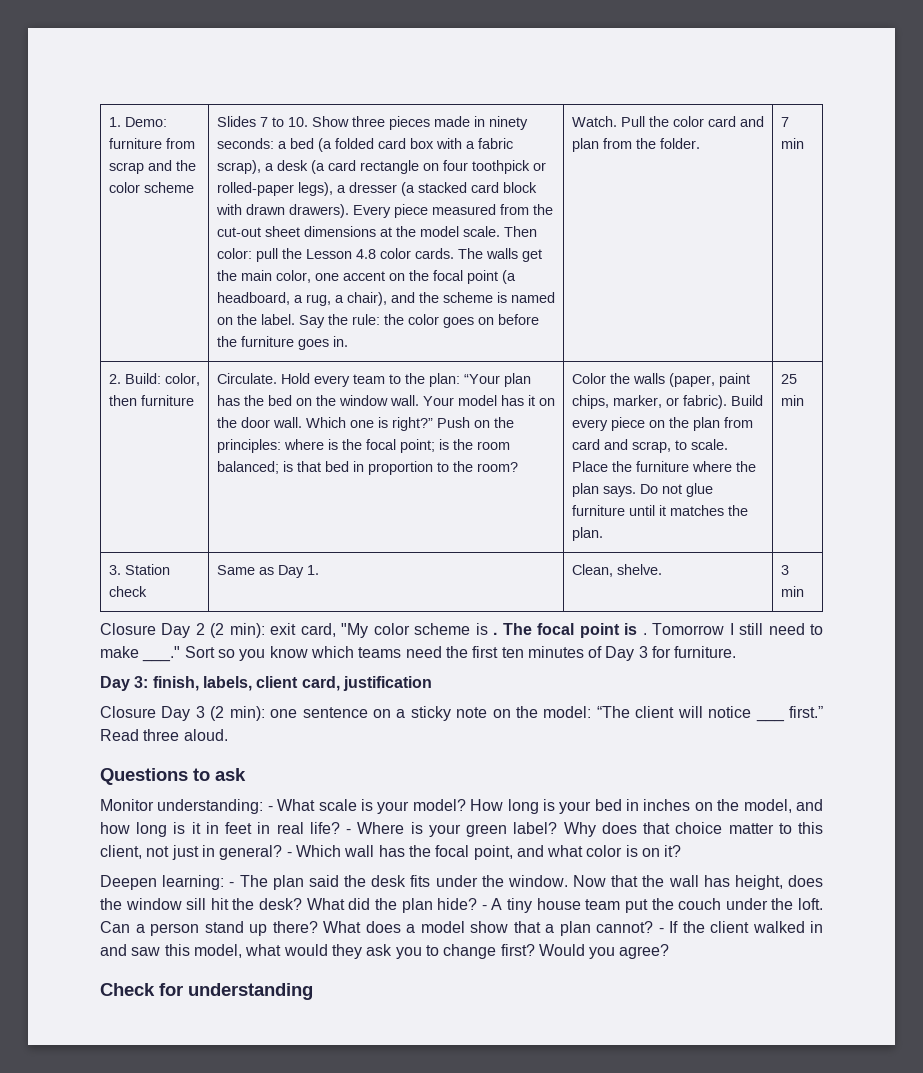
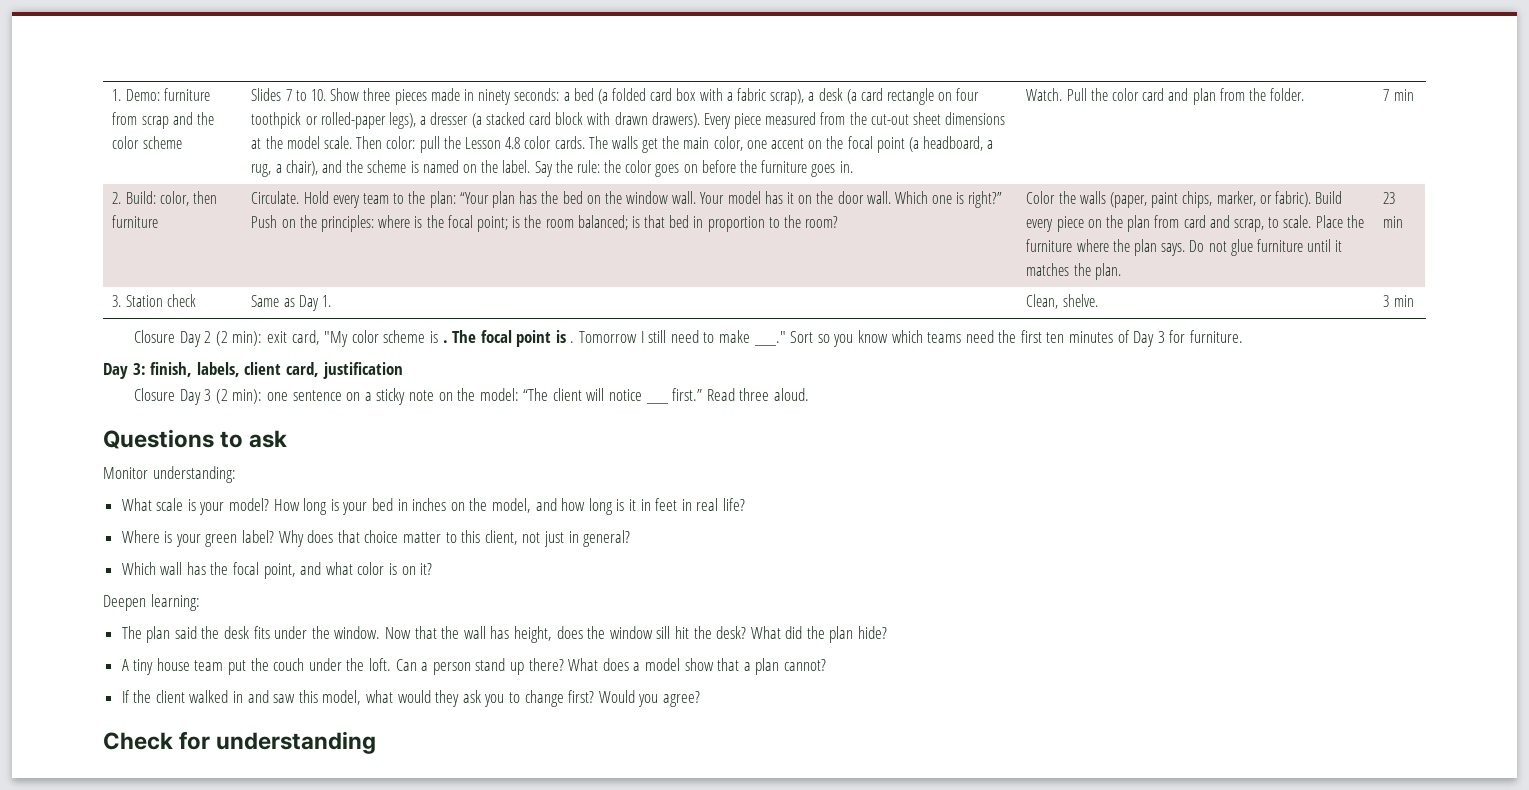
[780,374,797,384] 25 -> [1383,192,1396,204] 23
[267,806,273,811] - -> (236, 474) //
[346,829,352,834] - -> (745, 504) //
[286,852,292,857] - -> (631, 538) //
[229,882,235,887] - -> (200, 602) //
[481,905,487,910] - -> (888, 632) //
[658,928,664,933] - -> (826, 665) //

